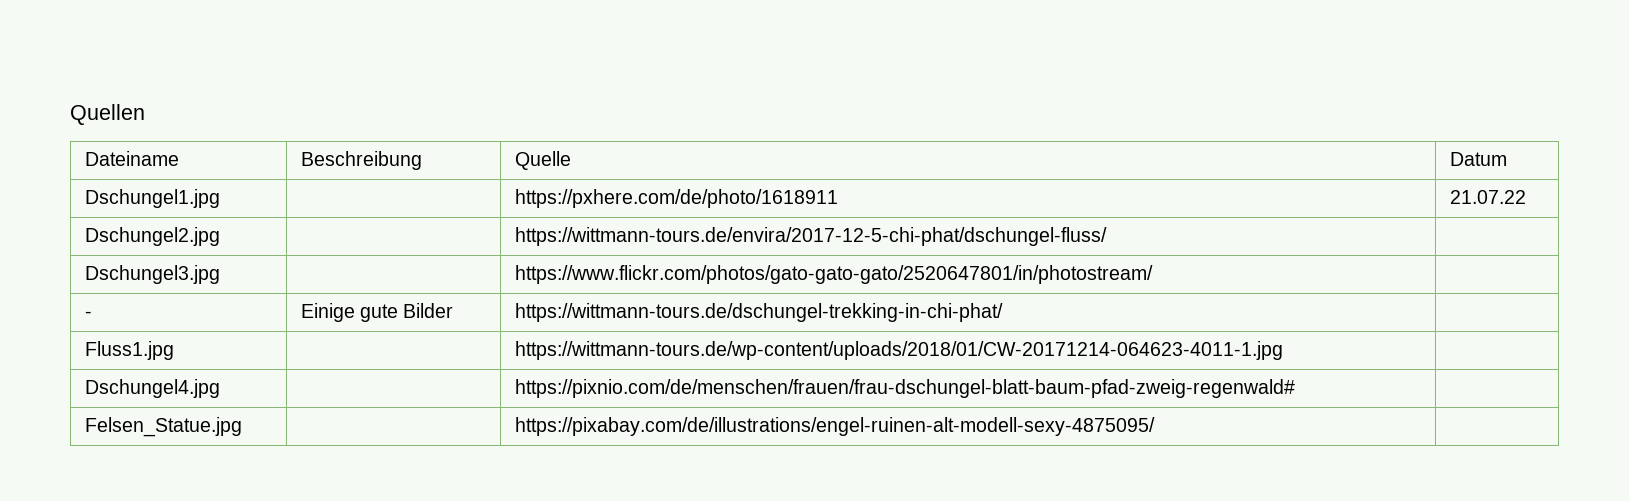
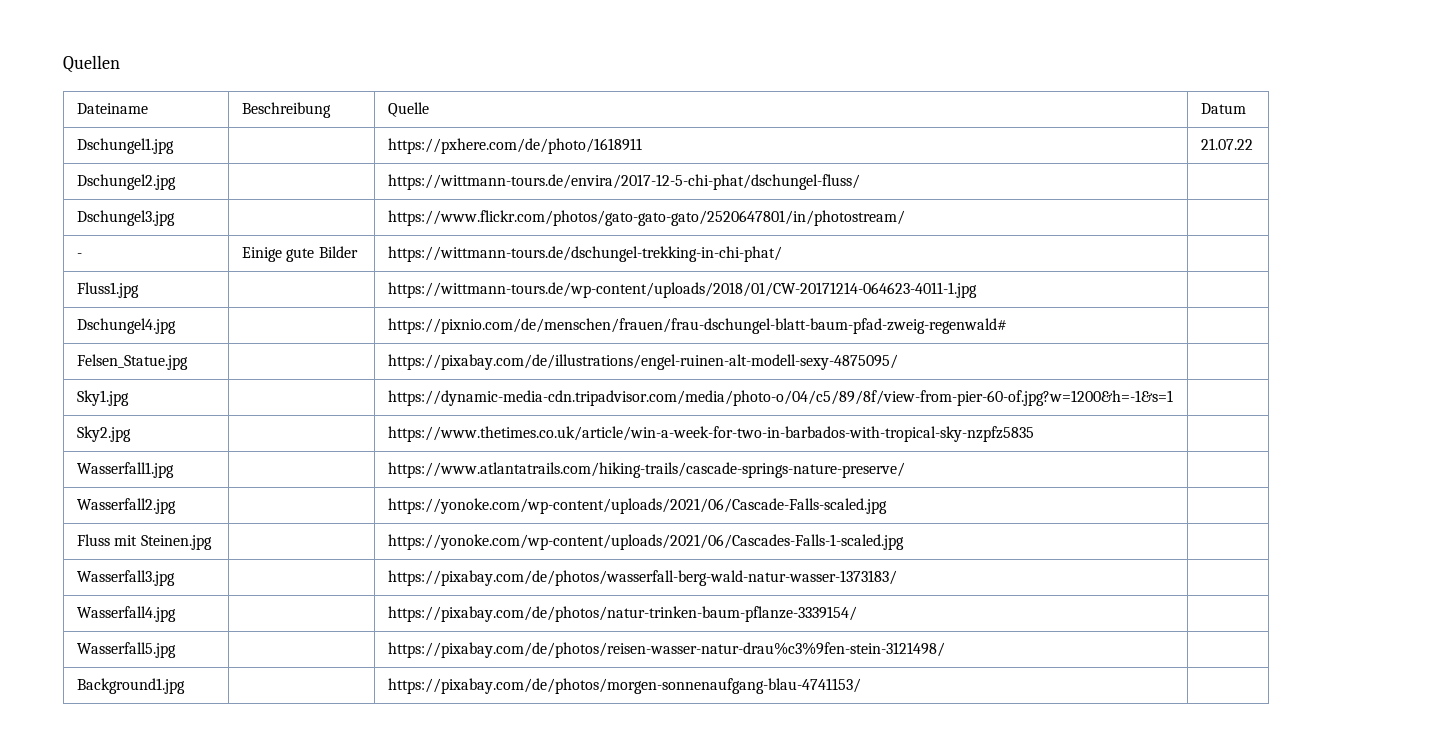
(1155, 426) none -> [76,390,129,406] [387,390,1173,406] [76,426,131,442] [387,426,1034,442] [76,462,174,478] [387,462,905,478] [76,498,176,514] [387,498,887,514] [76,534,212,550] [387,534,904,550] [76,570,175,586] [387,570,897,586] [76,606,176,622] [387,606,857,622] [76,642,176,658] [387,642,945,658] [76,678,185,694] [387,678,861,694] // Sky1.jpg | | https://dynamic-media-cdn.tripadvisor.com/media/photo-o/04/c5/89/8f/view-from-pier-60-of.jpg?w=1200&h=-1&s=1 | // Sky2.jpg | | https://www.thetimes.co.uk/article/win-a-week-for-two-in-barbados-with-tropical-sky-nzpfz5835 | // Wasserfall1.jpg | | https://www.atlantatrails.com/hiking-trails/cascade-springs-nature-preserve/ | // Wasserfall2.jpg | | https://yonoke.com/wp-content/uploads/2021/06/Cascade-Falls-scaled.jpg | // Fluss mit Steinen.jpg | | https://yonoke.com/wp-content/uploads/2021/06/Cascades-Falls-1-scaled.jpg | // Wasserfall3.jpg | | https://pixabay.com/de/photos/wasserfall-berg-wald-natur-wasser-1373183/ | // Wasserfall4.jpg | | https://pixabay.com/de/photos/natur-trinken-baum-pflanze-3339154/ | // Wasserfall5.jpg | | https://pixabay.com/de/photos/reisen-wasser-natur-drau%c3%9fen-stein-3121498/ | // Background1.jpg | | https://pixabay.com/de/photos/morgen-sonnenaufgang-blau-4741153/ |

